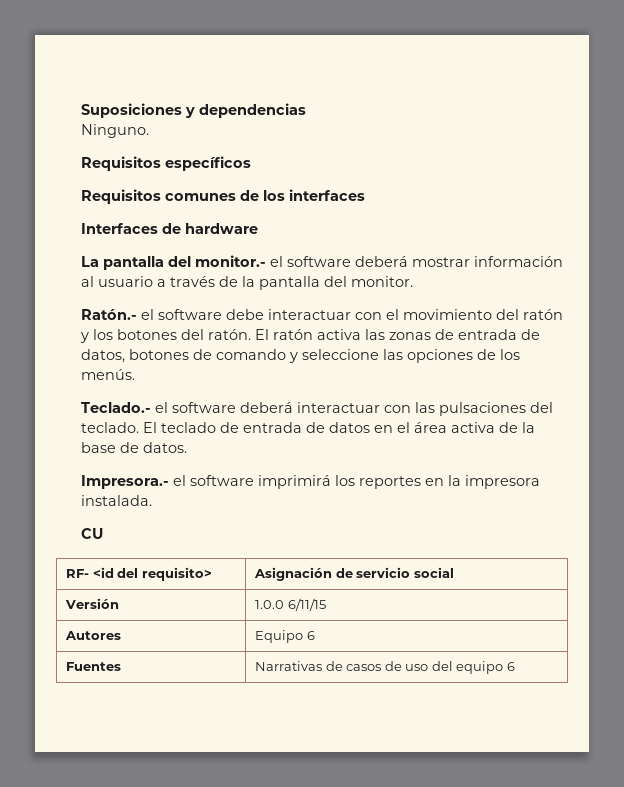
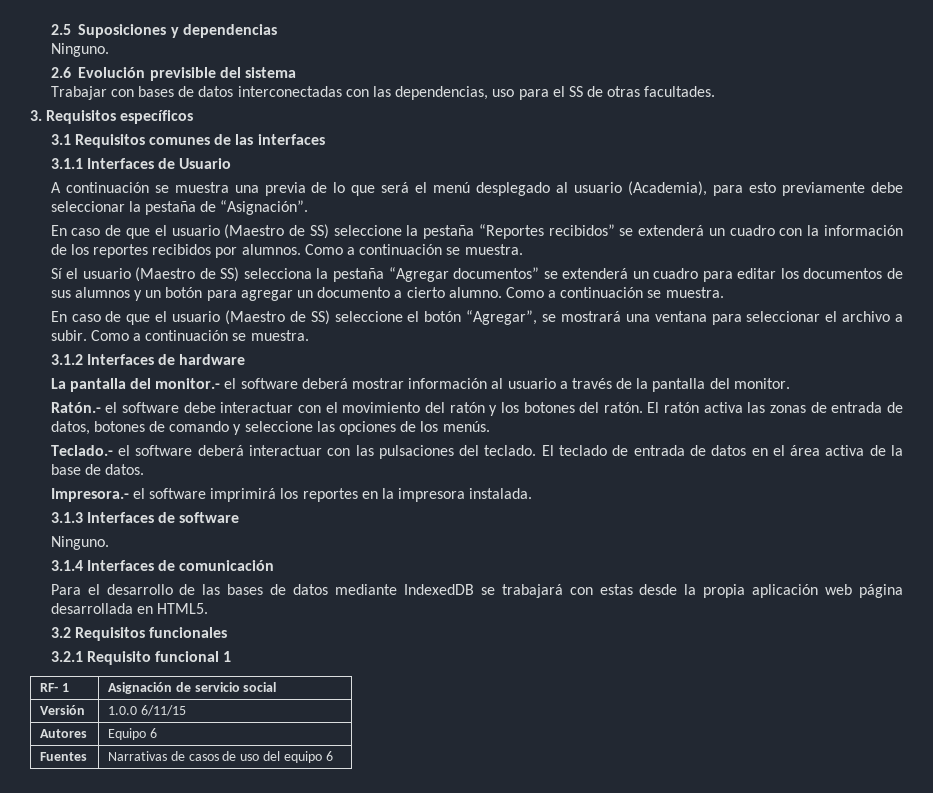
(80, 110) none -> [50,24,71,35] 2.5
(149, 131) none -> [50,67,296,81] [50,86,716,100] [30,110,42,121] 2.6 Evolución previsible del sistema // Trabajar con bases de datos interconectadas con las dependencias, uso para el SS de otras facultades. // 3.
(251, 163) none -> [50,134,71,145] 3.1
[262,190,285,201] los -> [235,134,254,145] las
(365, 195) none -> [50,158,232,169] [50,181,904,196] [50,200,309,215] [50,224,904,239] [50,244,523,258] [50,267,903,282] [50,287,724,301] [50,310,903,325] [50,330,309,341] [50,354,83,365] 3.1.1 Interfaces de Usuario // A continuación se muestra una previa de lo que será el menú desplegado al usuario (Academia), para esto previamente debe seleccionar la pestaña de “Asignación”. // En caso de que el usuario (Maestro de SS) seleccione la pestaña “Reportes recibidos” se extenderá un cuadro con la información de los reportes recibidos por alumnos. Como a continuación se muestra. // Sí el usuario (Maestro de SS) selecciona la pestaña “Agregar documentos” se extenderá un cuadro para editar los documentos de sus alumnos y un botón para agregar un documento a cierto alumno. Como a continuación se muestra. // En caso de que el usuario (Maestro de SS) seleccione el botón “Agregar”, se mostrará una ventana para seleccionar el archivo a subir. Como a continuación se muestra. // 3.1.2
[80,528,103,539] [66,567,212,581] CU // RF- <id del requisito> -> [50,512,240,523] [50,536,109,550] [50,560,275,571] [50,584,903,598] [50,603,209,614] [50,627,228,641] [50,651,232,665] [40,683,69,692] 3.1.3 Interfaces de software // Ninguno. // 3.1.4 Interfaces de comunicación // Para el desarrollo de las bases de datos mediante IndexedDB se trabajará con estas desde la propia aplicación web página desarrollada en HTML5. // 3.2 Requisitos funcionales // 3.2.1 Requisito funcional 1 // RF- 1

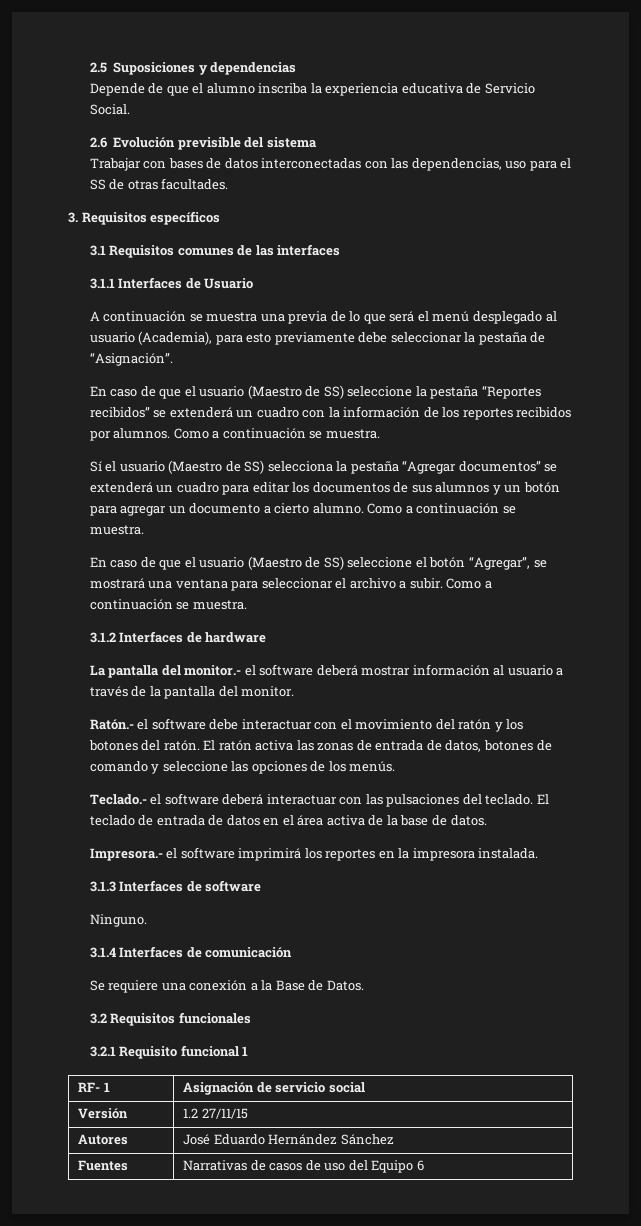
[50,43,109,57] Ninguno. -> [89,83,535,96] [89,104,130,115] Depende de que el alumno inscriba la experiencia educativa de Servicio Social.
[50,584,903,598] [50,603,209,614] Para el desarrollo de las bases de datos mediante IndexedDB se trabajará con estas desde la propia aplicación web página desarrollada en HTML5. -> [89,980,364,993] Se requiere una conexión a la Base de Datos.
[108,705,186,716] 1.0.0 6/11/15 -> [183,1108,248,1119] 1.2 27/11/15
[108,728,157,740] Equipo 6 -> [183,1134,394,1145] José Eduardo Hernández Sánchez
[283,751,322,763] equipo -> [371,1160,414,1173] Equipo

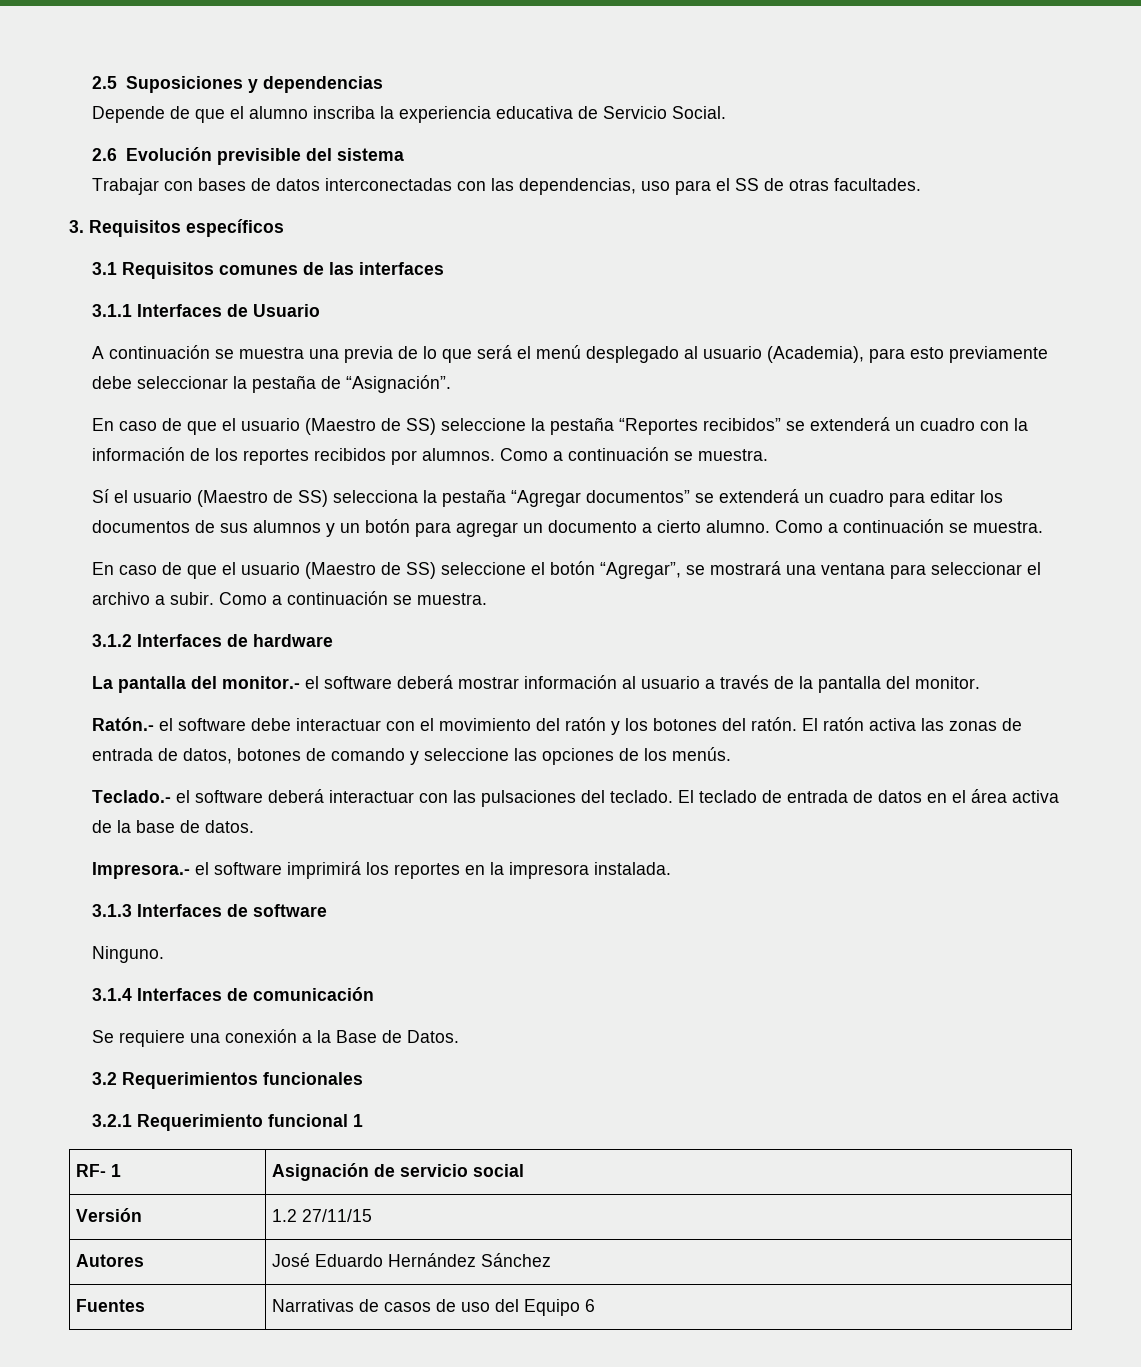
[110,1013,176,1026] Requisitos -> [122,1072,259,1089] Requerimientos
[119,1046,178,1059] Requisito -> [137,1114,264,1131] Requerimiento

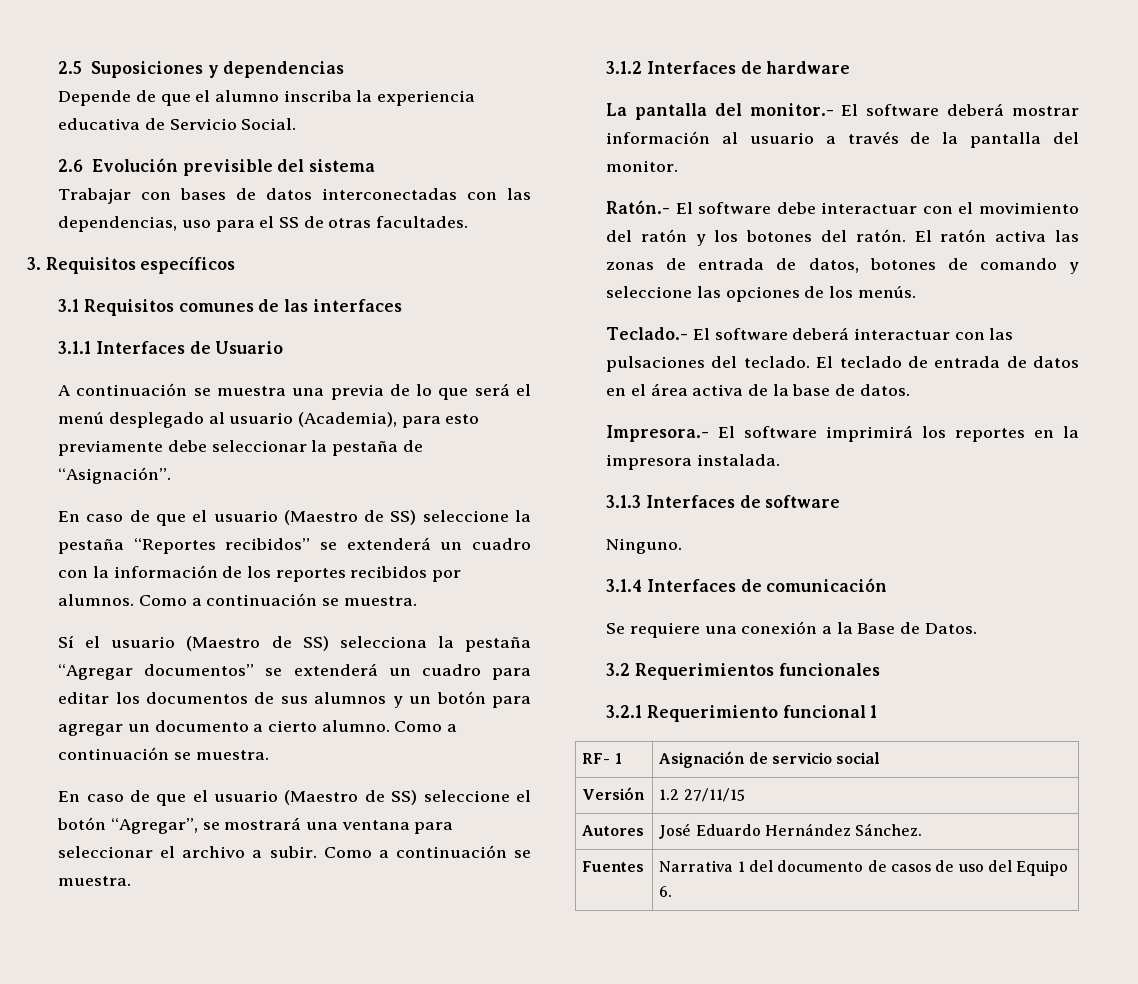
[305,676,320,689] el -> [841,104,859,116] El
[159,718,174,731] el -> [675,202,693,214] El
[176,790,191,803] el -> [692,328,710,340] El
[195,862,210,875] el -> [718,426,736,438] El
[481,1253,552,1267] Sánchez -> [855,823,923,836] Sánchez.
[272,1299,355,1312] Narrativas -> [659,860,864,872] Narrativa 1 del documento
[585,1299,596,1312] 6 -> [659,886,673,897] 6.

